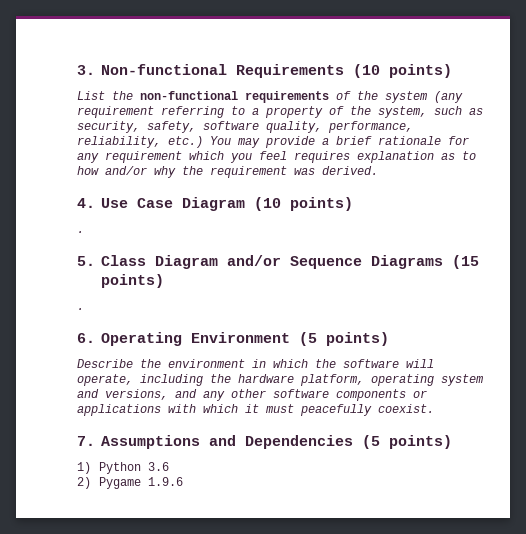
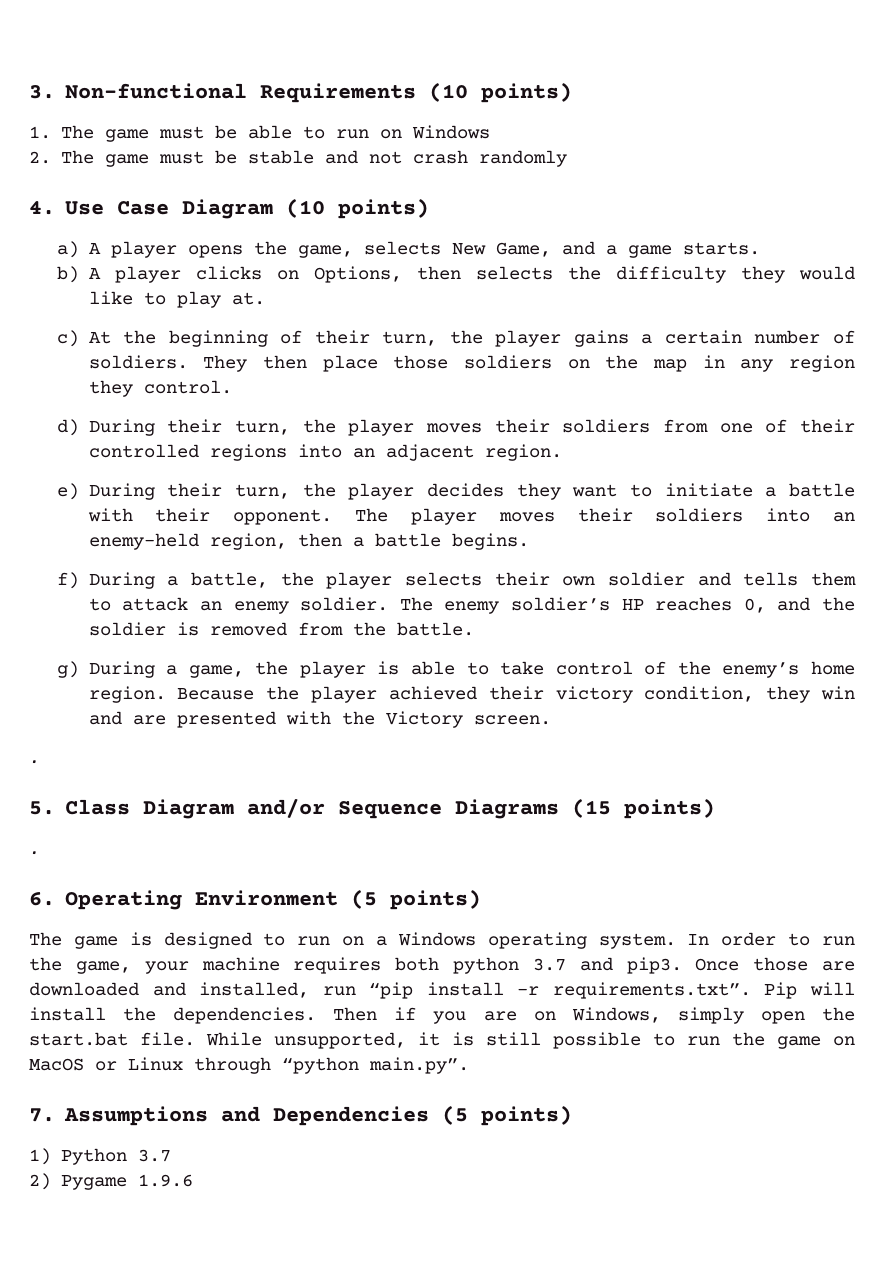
[77,91,463,103] [77,106,483,118] [77,121,413,133] [77,136,469,148] [77,151,476,163] [77,166,378,178] List the non-functional requirements of the system (any requirement referring to a property of the system, such as security, safety, software quality, performance, reliability, etc.) You may provide a brief rationale for any requirement which you feel requires explanation as to how and/or why the requirement was derived. -> [29,125,490,142] [29,150,567,167] 1. The game must be able to run on Windows // 2. The game must be stable and not crash randomly
(353, 204) none -> [57,241,760,258] [57,266,856,283] [88,291,265,308] [57,330,855,347] [88,355,856,372] [88,380,232,397] [57,419,856,436] [88,444,562,461] [57,483,856,500] [87,508,855,525] [88,533,529,550] [57,572,857,589] [88,597,856,614] [88,622,474,636] [57,661,855,678] [88,686,855,703] [88,711,551,728] // a) A player opens the game, selects New Game, and a game starts. // b) A player clicks on Options, then selects the difficulty they would like to play at. // c) At the beginning of their turn, the player gains a certain number of soldiers. They then place those soldiers on the map in any region they control. // d) During their turn, the player moves their soldiers from one of their controlled regions into an adjacent region. // e) During their turn, the player decides they want to initiate a battle with their opponent. The player moves their soldiers into an enemy-held region, then a battle begins. // f) During a battle, the player selects their own soldier and tells them to attack an enemy soldier. The enemy soldier’s HP reaches 0, and the soldier is removed from the battle. // g) During a game, the player is able to take control of the enemy’s home region. Because the player achieved their victory condition, they win and are presented with the Victory screen.
[77,359,434,368] [77,374,483,386] [77,389,427,401] [77,404,434,416] Describe the environment in which the software will operate, including the hardware platform, operating system and versions, and any other software components or applications with which it must peacefully coexist. -> [29,932,855,949] [29,957,856,974] [29,982,855,999] [29,1007,855,1024] [29,1032,855,1049] [29,1057,469,1074] The game is designed to run on a Windows operating system. In order to run the game, your machine requires both python 3.7 and pip3. Once those are downloaded and installed, run “pip install -r requirements.txt”. Pip will install the dependencies. Then if you are on Windows, simply open the start.bat file. While unsupported, it is still possible to run the game on MacOS or Linux through “python main.py”.
[147,462,169,471] 3.6 -> [137,1149,171,1162] 3.7

